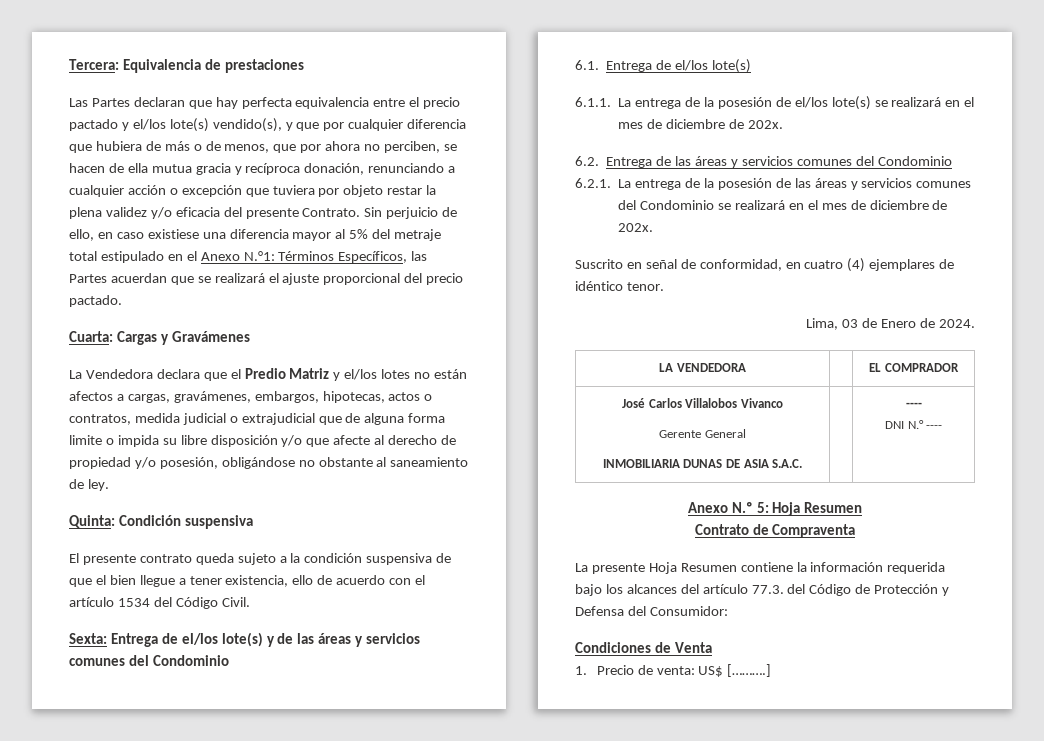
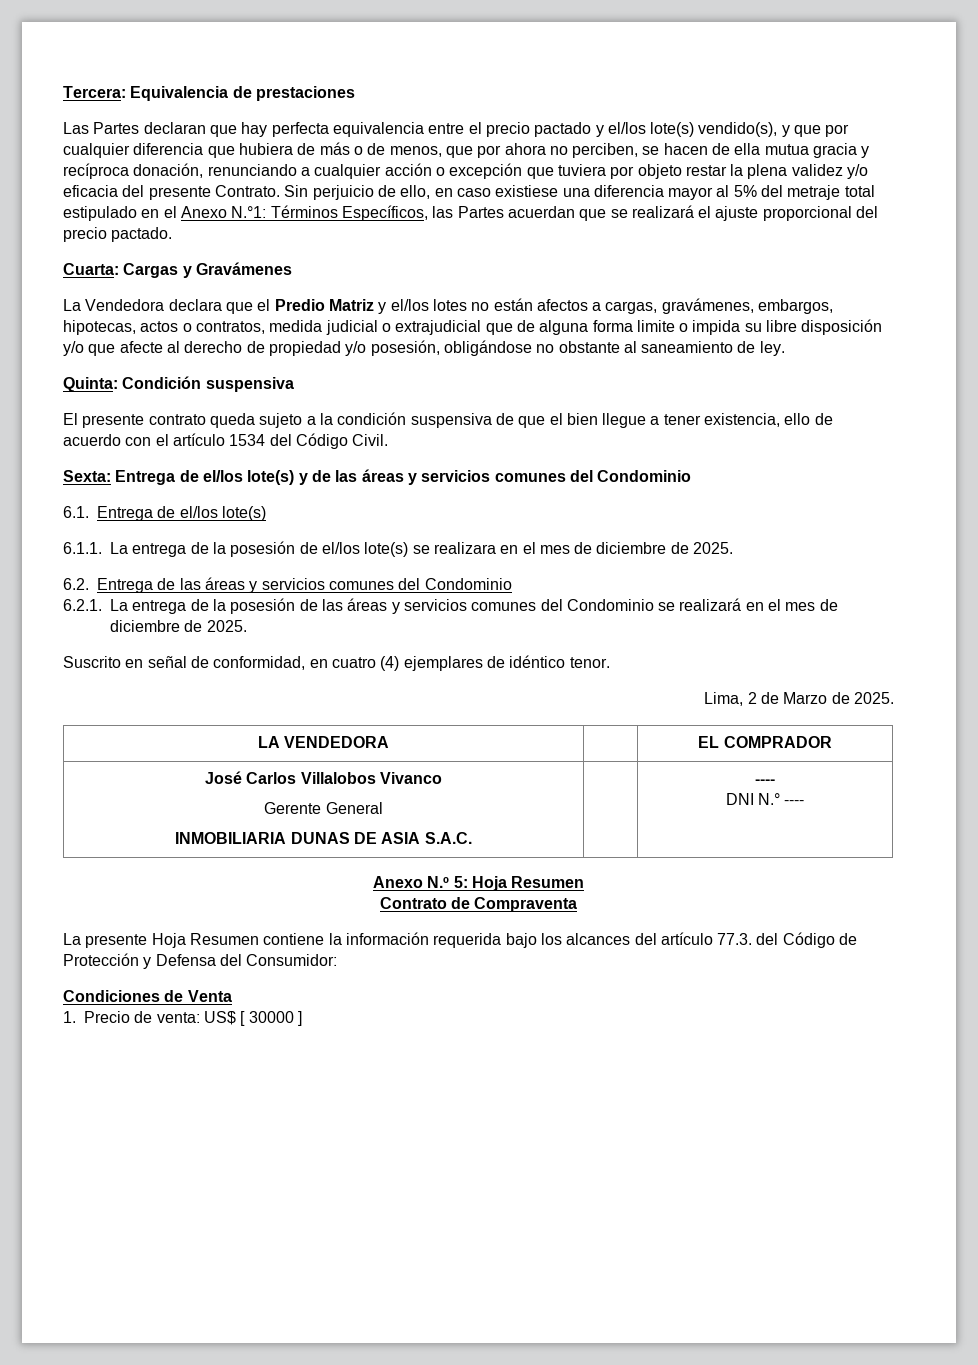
[891,97,975,107] [618,119,783,129] realizará en el mes de diciembre de 202x. -> [433,542,734,554] realizara en el mes de diciembre de 2025.
[618,223,654,232] 202x. -> [206,620,247,632] 2025.
[842,318,976,328] 03 de Enero de 2024. -> [747,692,895,704] 2 de Marzo de 2025.
[727,664,772,677] [……….] -> [240,1011,302,1026] [ 30000 ]

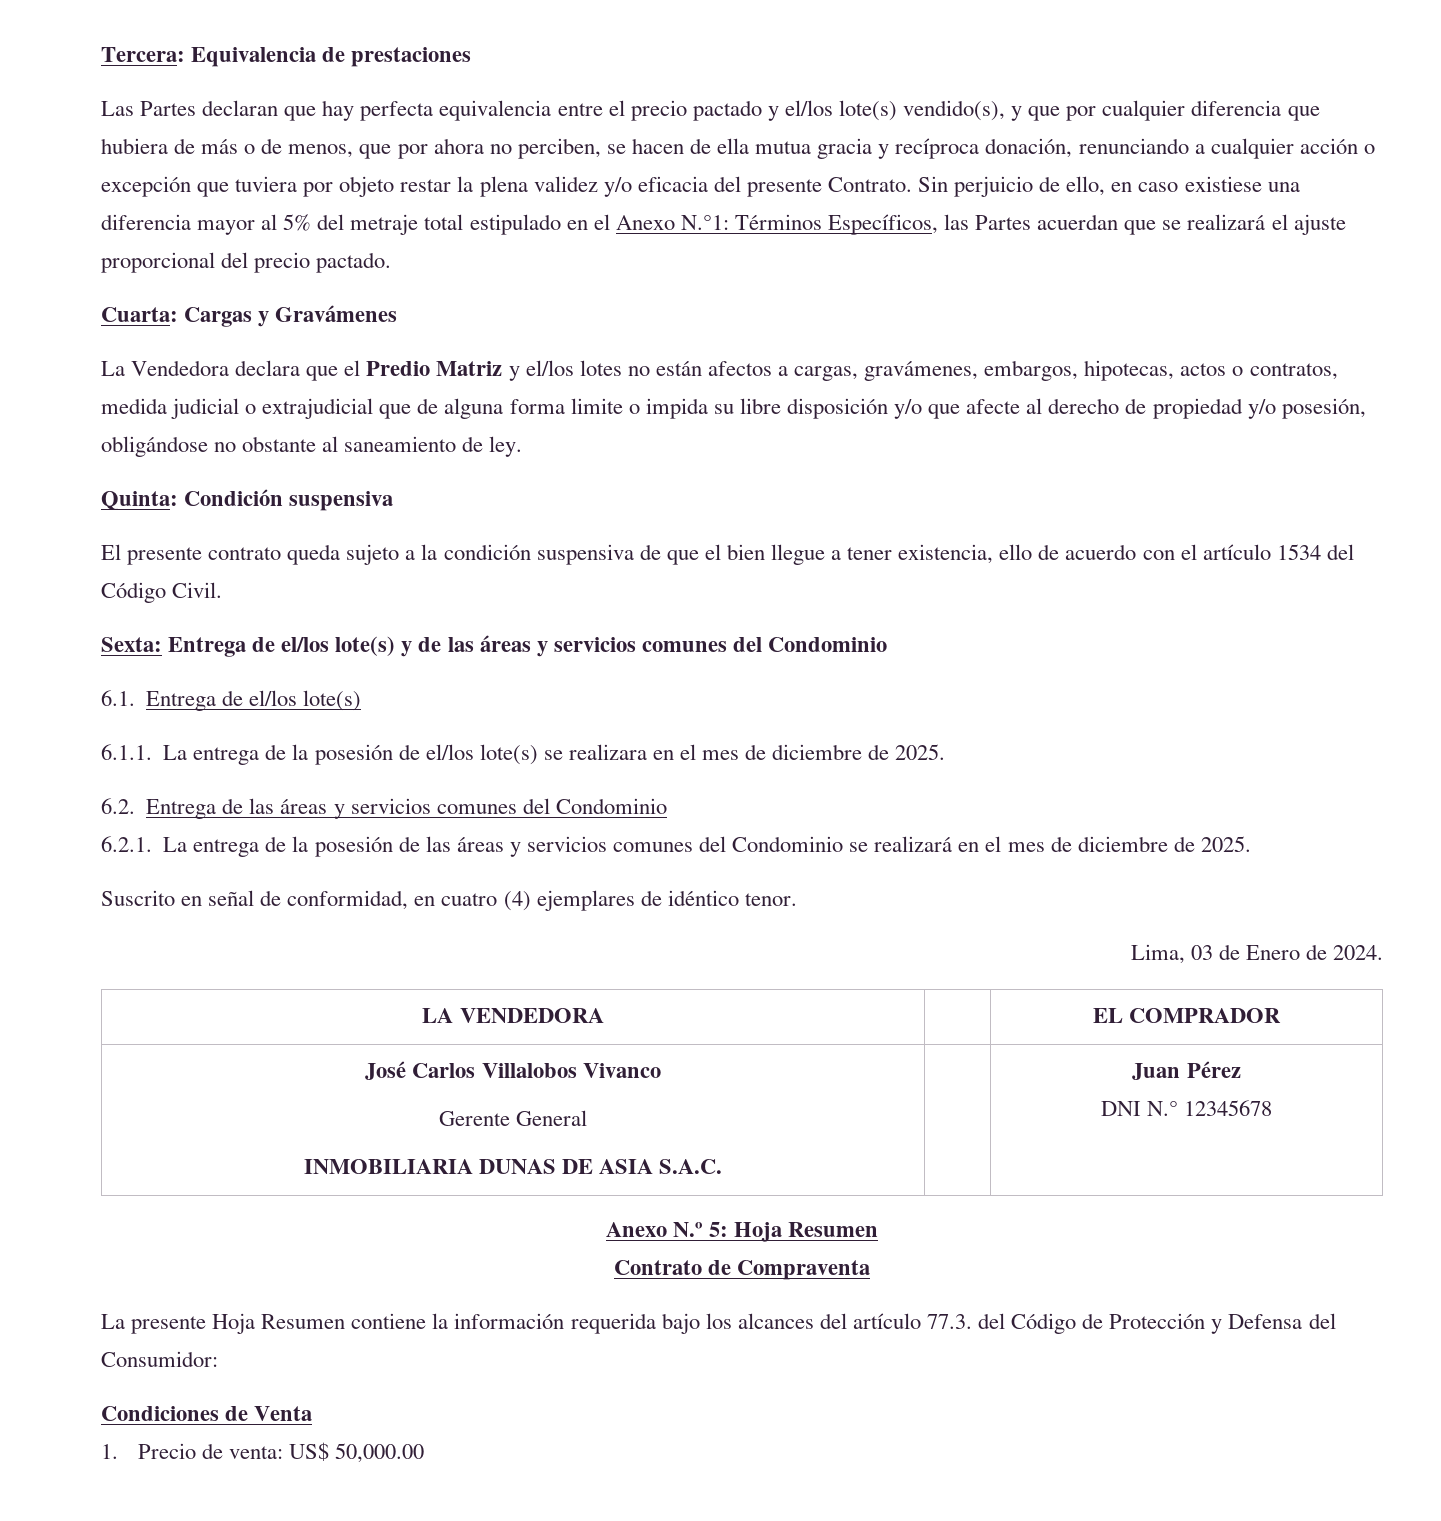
[747,692,895,704] 2 de Marzo de 2025. -> [1190,944,1384,960] 03 de Enero de 2024.
[755,779,775,784] ---- -> [1132,1061,1241,1080] Juan Pérez
[784,800,805,805] ---- -> [1184,1100,1273,1116] 12345678
[240,1011,302,1026] [ 30000 ] -> [334,1443,424,1463] 50,000.00

